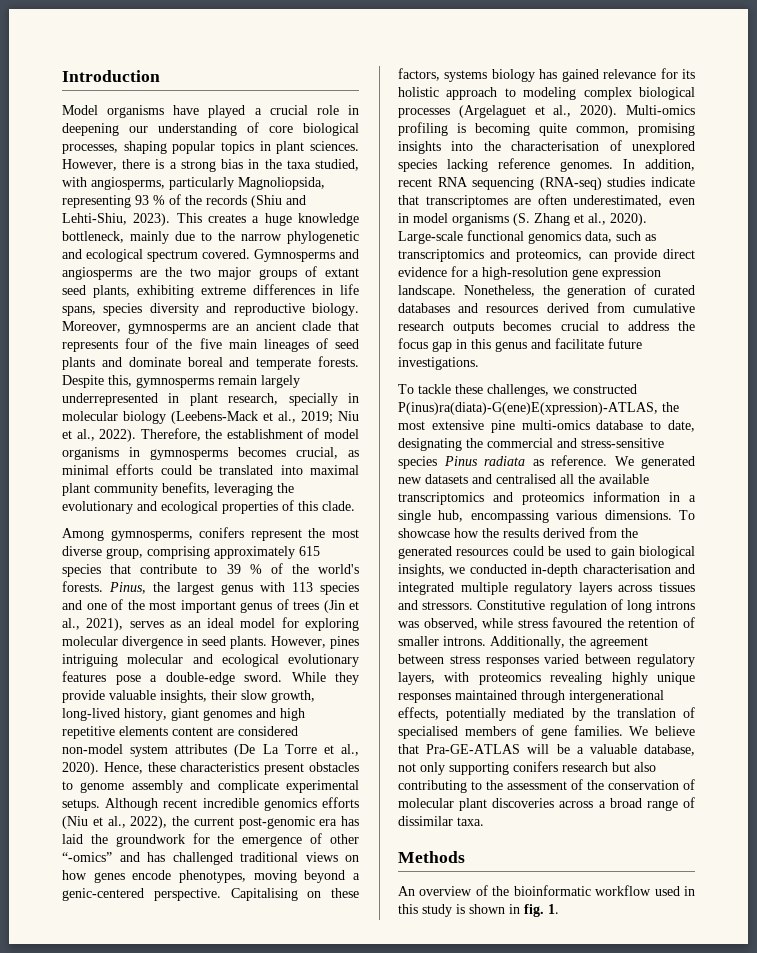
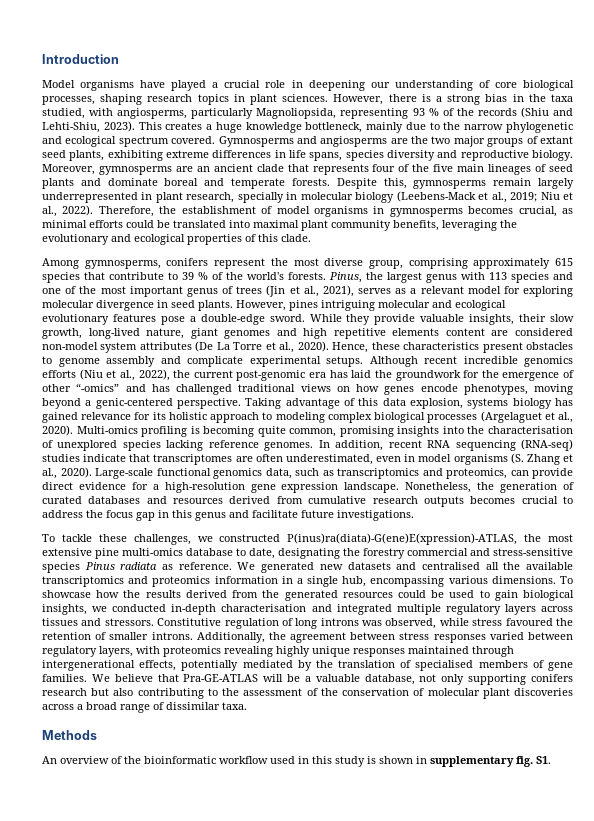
[172,141,216,154] popular -> [147,94,193,102] research
[187,618,234,628] an ideal -> [410,286,464,294] a relevant
[124,708,167,721] history, -> [146,328,185,339] nature,
[230,888,359,901] [398,68,440,81] Capitalising on these factors, -> [245,398,463,409] Taking advantage of this data explosion,
(483, 443) none -> [363,548,405,559] forestry
[524,904,559,917] fig. 1. -> [430,756,551,767] supplementary fig. S1.

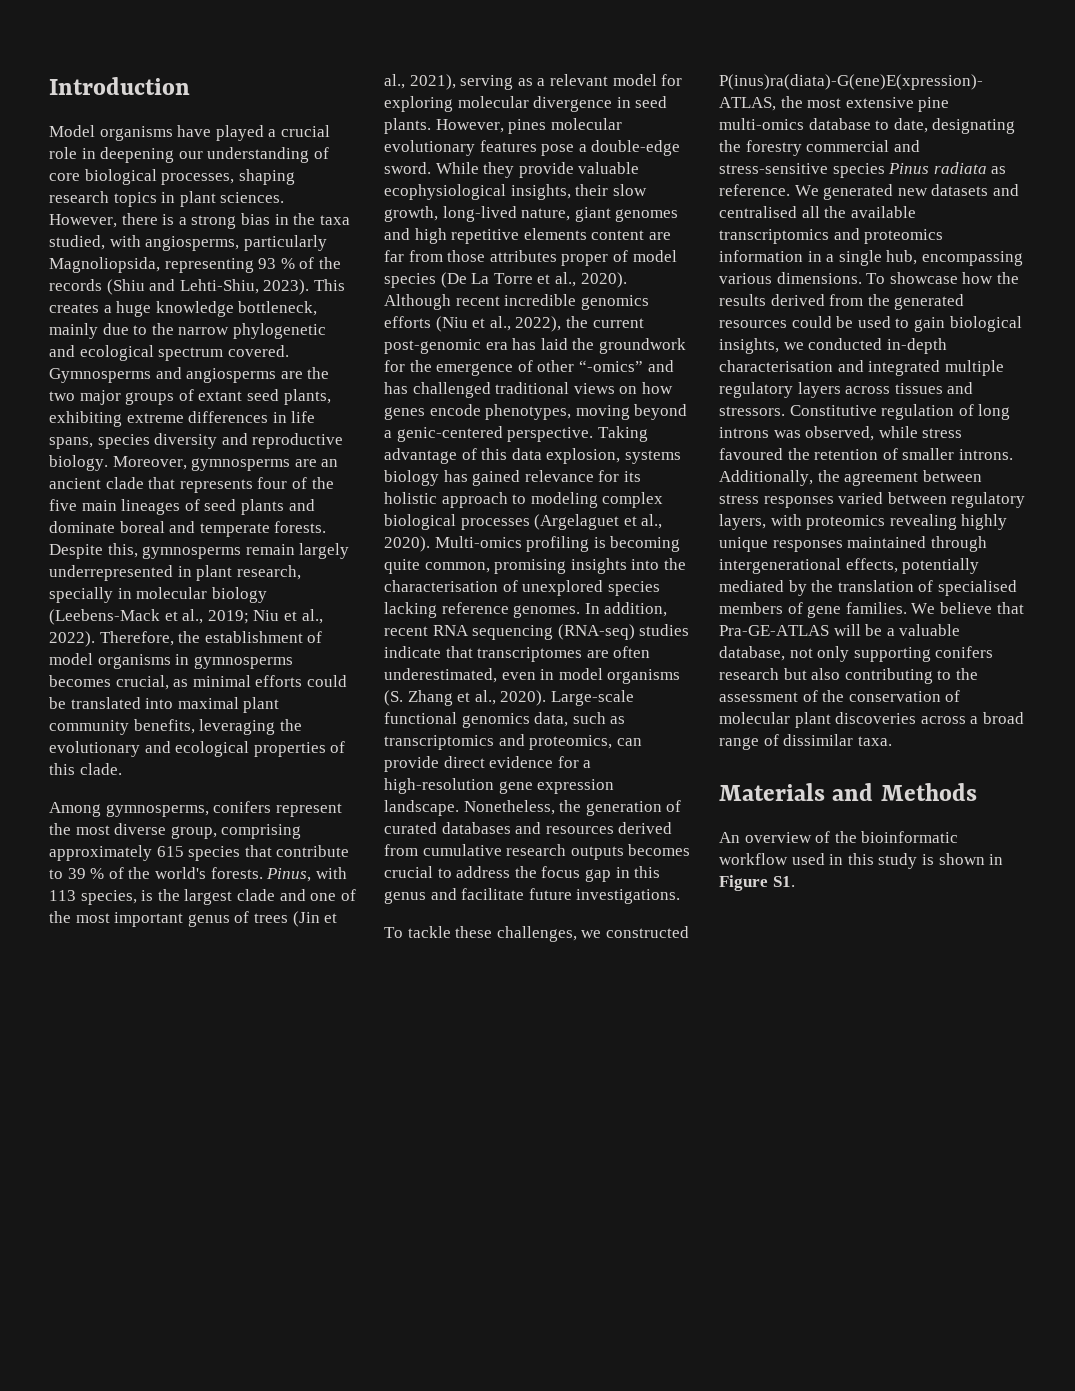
[366,272,549,283] the largest genus with 113 species -> [315,867,347,879] [49,889,275,905] with 113 species, is the largest clade
[358,288,392,294] serves -> [460,75,514,90] serving
[321,300,506,311] intriguing molecular and ecological -> [550,118,622,130] molecular
(465, 318) none -> [384,184,506,200] ecophysiological
[515,328,573,336] [42,342,192,353] considered non-model system attributes -> [384,250,677,266] [384,273,436,288] far from those attributes proper of model species
[332,342,573,353] [42,356,363,367] Hence, these characteristics present obstacles to genome assembly and complicate experimental setups. -> (627, 280) none
(247, 706) none -> [719,783,874,801] Materials and
[430,756,533,767] supplementary fig. -> [719,875,768,891] Figure

